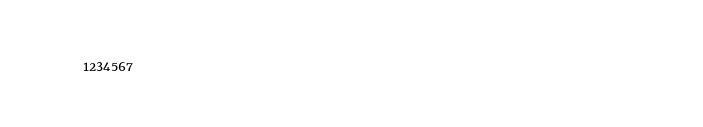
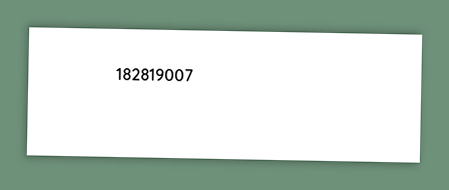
[83,62,133,71] 1234567 -> [116,67,194,82] 182819007

